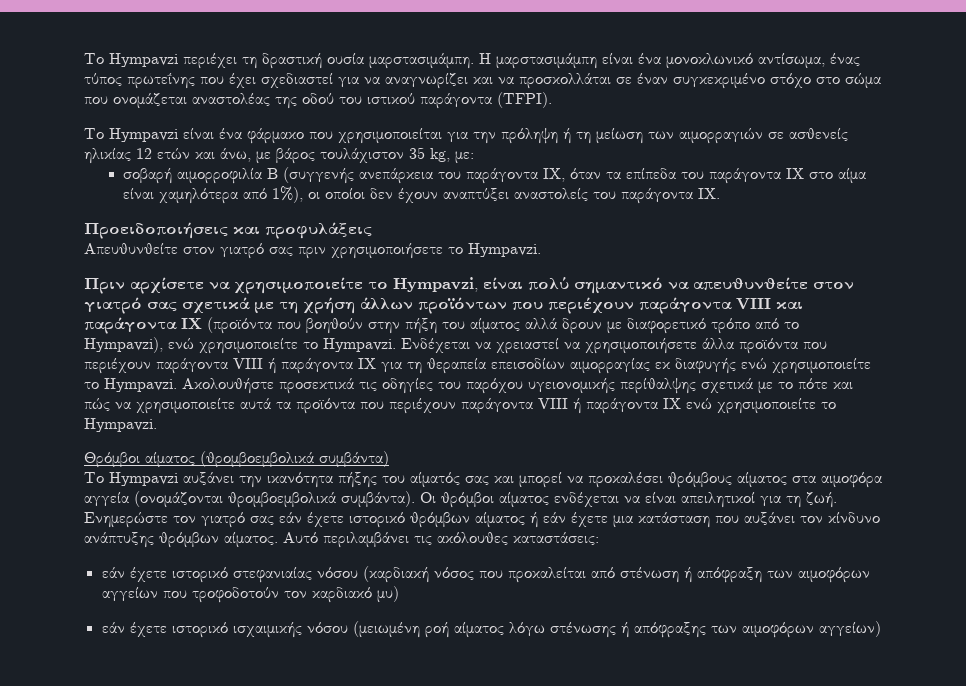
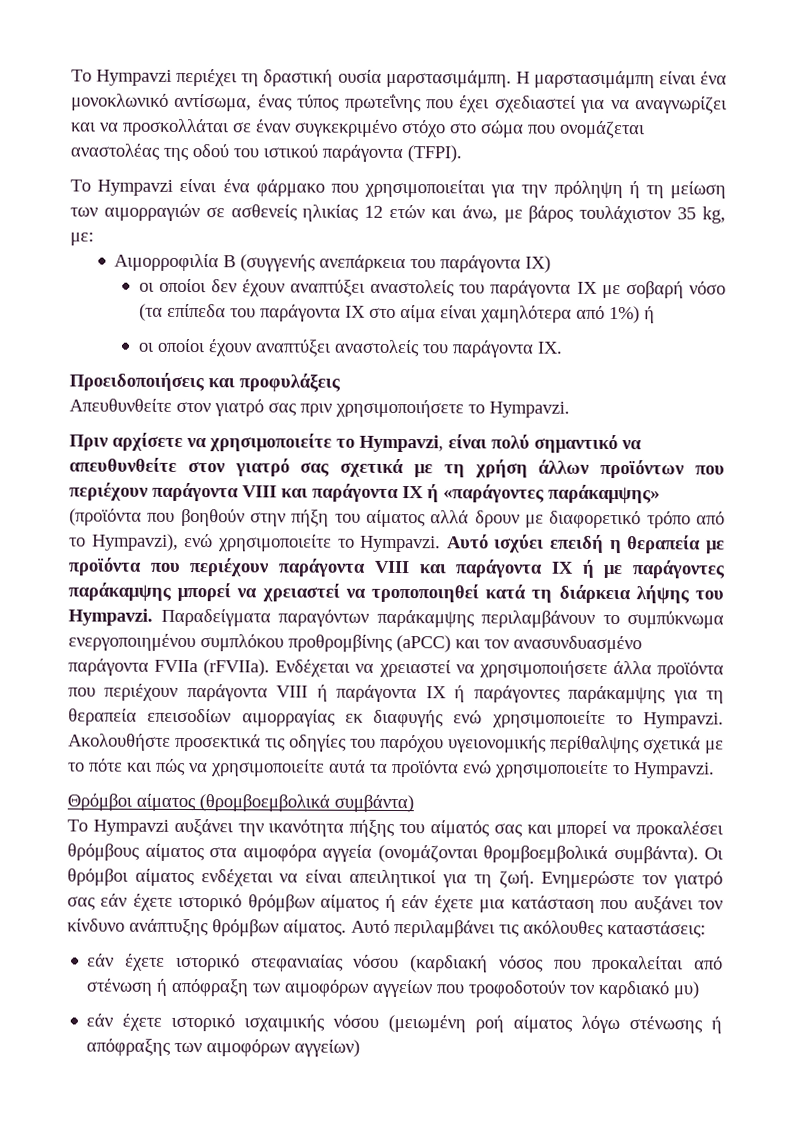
[123,168,263,184] σοβαρή αιμορροφιλία -> [114,253,220,272] Aιμορροφιλία
[543,168,622,182] IX, όταν τα -> [525,255,552,273] [138,278,726,299] [138,303,163,321] IX) // οι οποίοι δεν έχουν αναπτύξει αναστολείς του παράγοντα IX με σοβαρή νόσο (τα
[272,186,394,203] 1%), οι οποίοι δεν -> [608,305,655,324] [137,338,205,353] 1%) ή // οι οποίοι
(202, 323) none -> [427,484,660,504] ή «παράγοντες παράκαμψης»
(396, 345) none -> [446,534,725,554] [68,557,726,579] [68,582,724,604] [68,608,724,629] [68,633,642,654] [68,658,271,677] Αυτό ισχύει επειδή η θεραπεία με προϊόντα που περιέχουν παράγοντα VIII και παράγοντα IX ή με παράγοντες παράκαμψης μπορεί να χρειαστεί να τροποποιηθεί κατά τη διάρκεια λήψης του Hympavzi. Παραδείγματα παραγόντων παράκαμψης περιλαμβάνουν το συμπύκνωμα ενεργοποιημένου συμπλόκου προθρομβίνης (aPCC) και τον ανασυνδυασμένο παράγοντα FVIIa (rFVIIa).
(376, 363) none -> [454,685,667,704] ή παράγοντες παράκαμψης
[360,398,681,414] που περιέχουν παράγοντα VIII ή παράγοντα IX -> (459, 768) none

